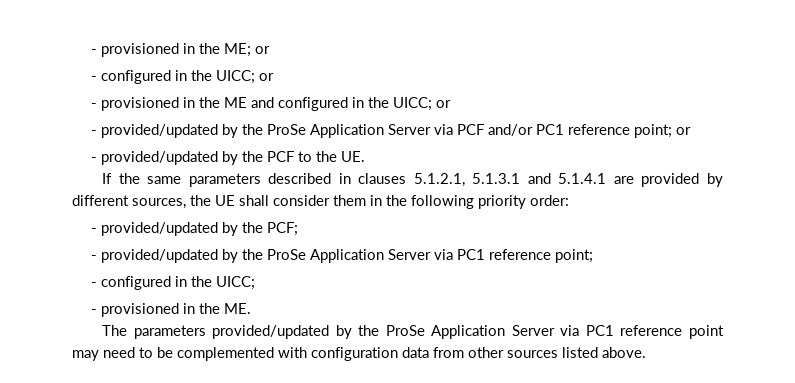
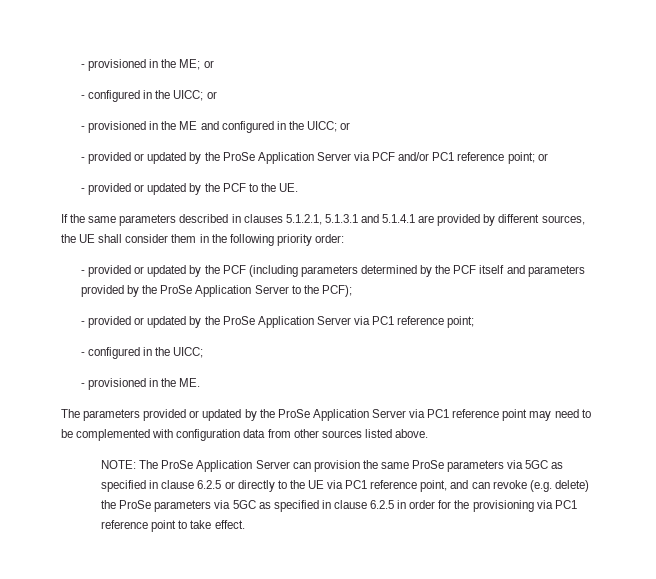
[100,124,218,138] provided/updated -> [88,152,187,164] provided or updated
[100,151,218,165] provided/updated -> [88,183,187,195] provided or updated
[100,222,298,236] [90,249,218,263] provided/updated by the PCF; // - provided/updated -> [88,265,585,277] [81,285,352,297] [81,316,187,328] provided or updated by the PCF (including parameters determined by the PCF itself and parameters provided by the ProSe Application Server to the PCF); // - provided or updated
[212,325,330,339] provided/updated -> [143,409,242,421] provided or updated
(646, 352) none -> [101,460,564,472] [101,480,589,492] [101,500,577,512] [101,520,245,532] // NOTE: The ProSe Application Server can provision the same ProSe parameters via 5GC as specified in clause 6.2.5 or directly to the UE via PC1 reference point, and can revoke (e.g. delete) the ProSe parameters via 5GC as specified in clause 6.2.5 in order for the provisioning via PC1 reference point to take effect.

